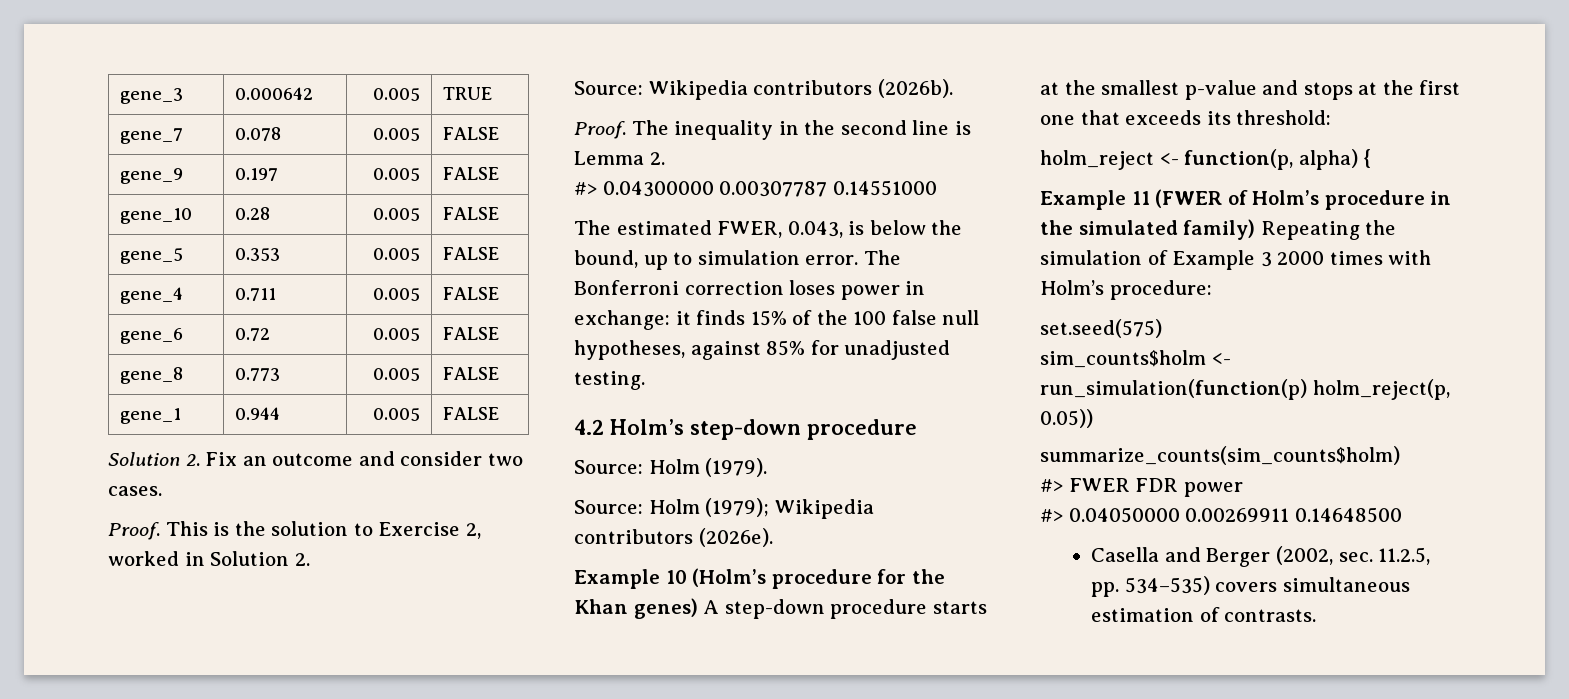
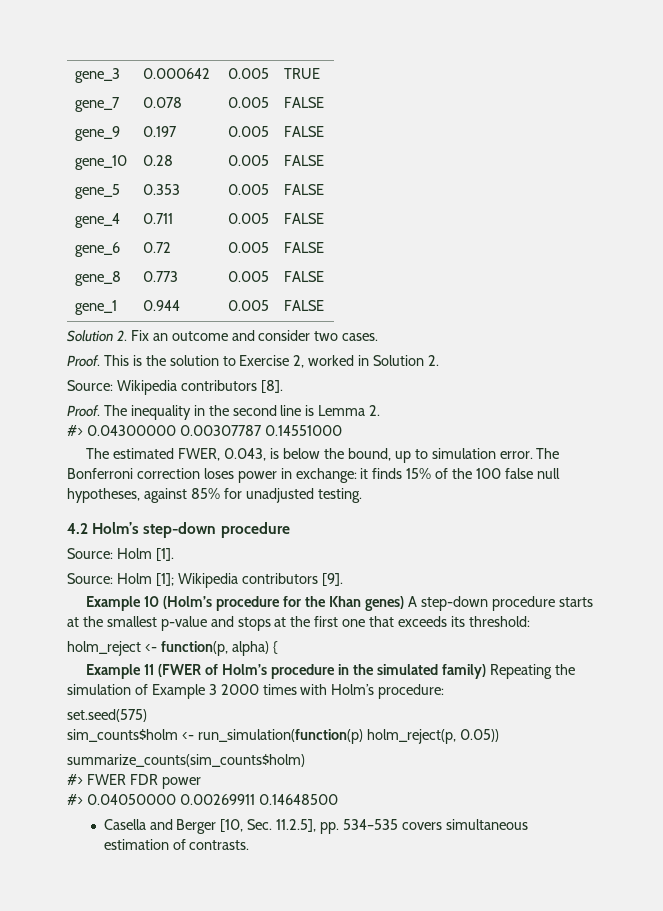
[877,79,953,98] (2026b). -> [260,380,283,393] [8].
[705,458,768,477] [574,498,874,519] [574,528,773,547] (1979). // Source: Holm (1979); Wikipedia contributors (2026e). -> [155,548,174,561] [67,573,343,588] [1]. // Source: Holm [1]; Wikipedia contributors [9].
[1276,546,1431,565] [1091,576,1210,597] (2002, sec. 11.2.5, pp. 534–535) -> [220,819,399,834] [10, Sec. 11.2.5], pp. 534–535

